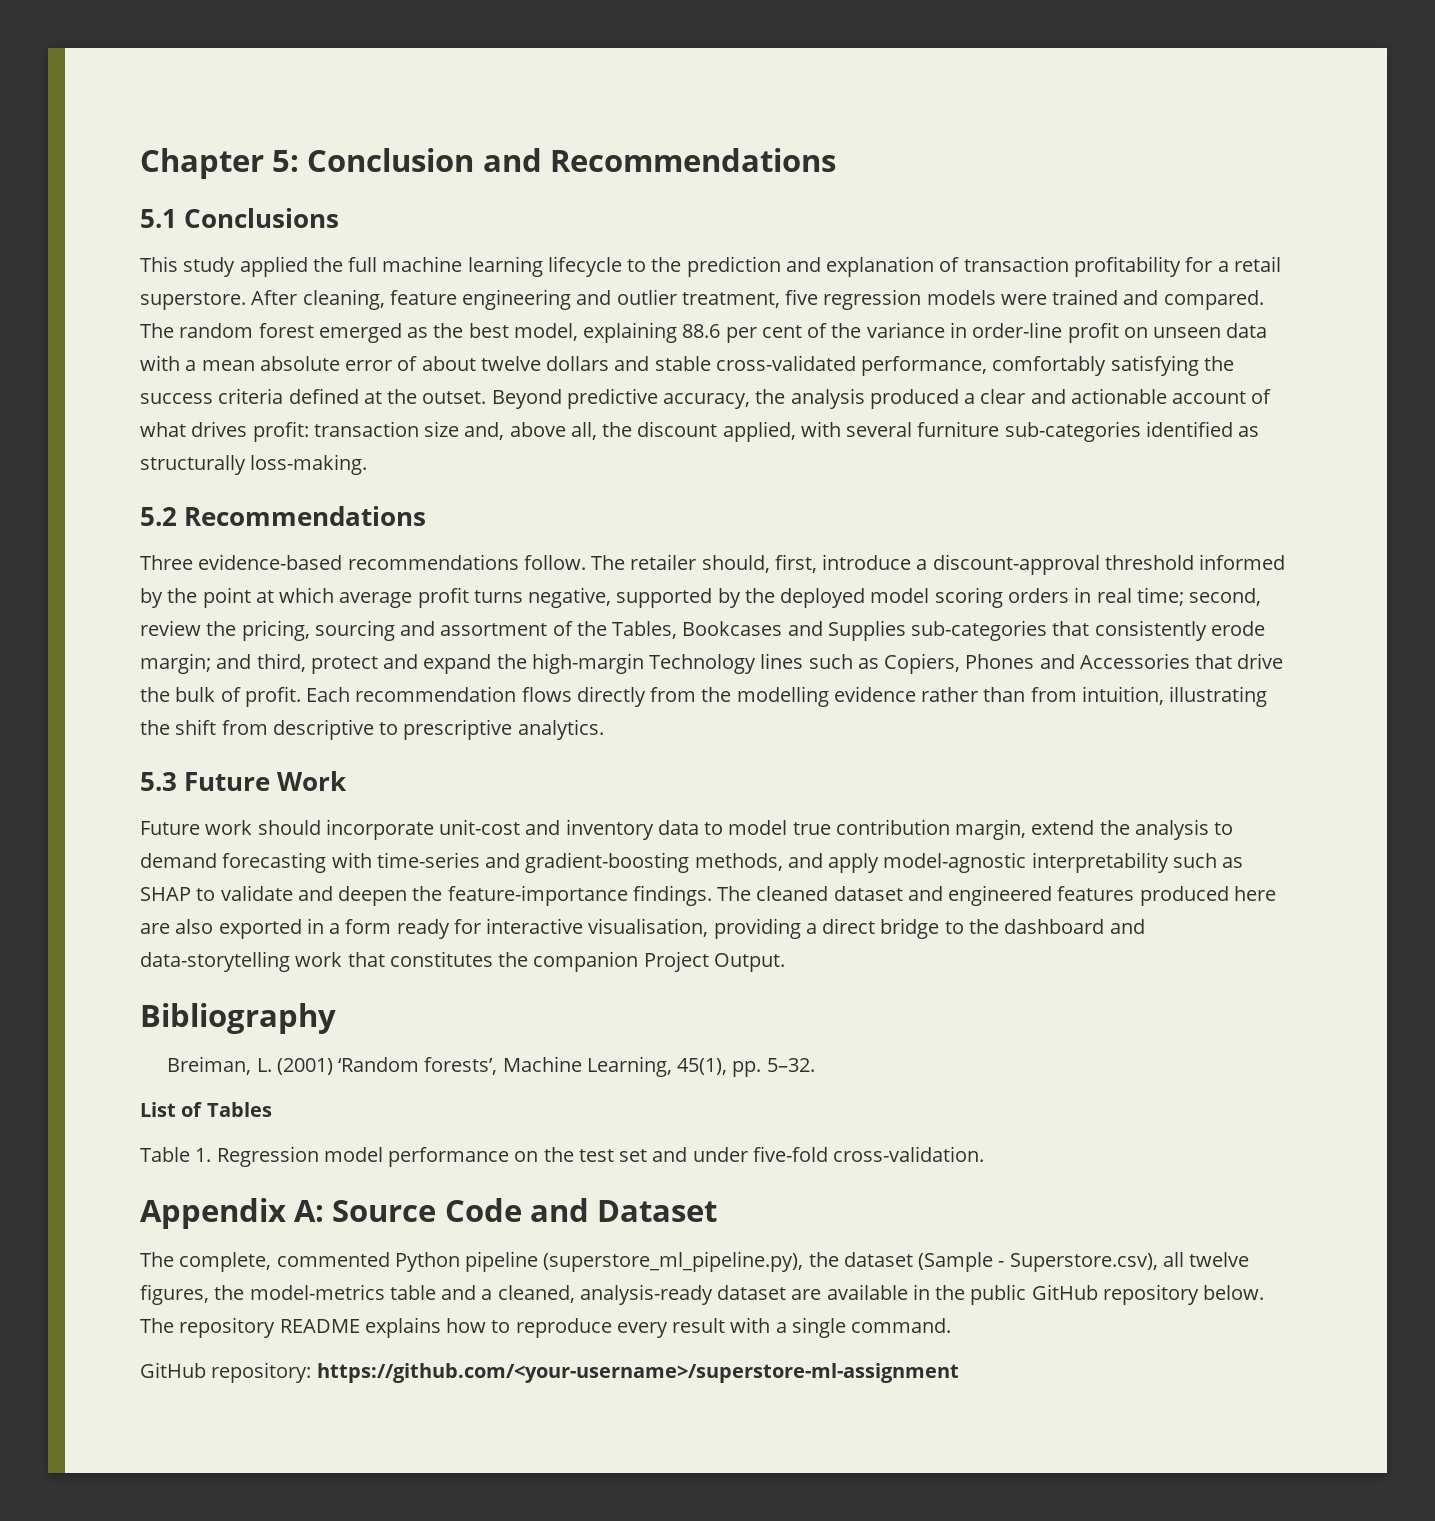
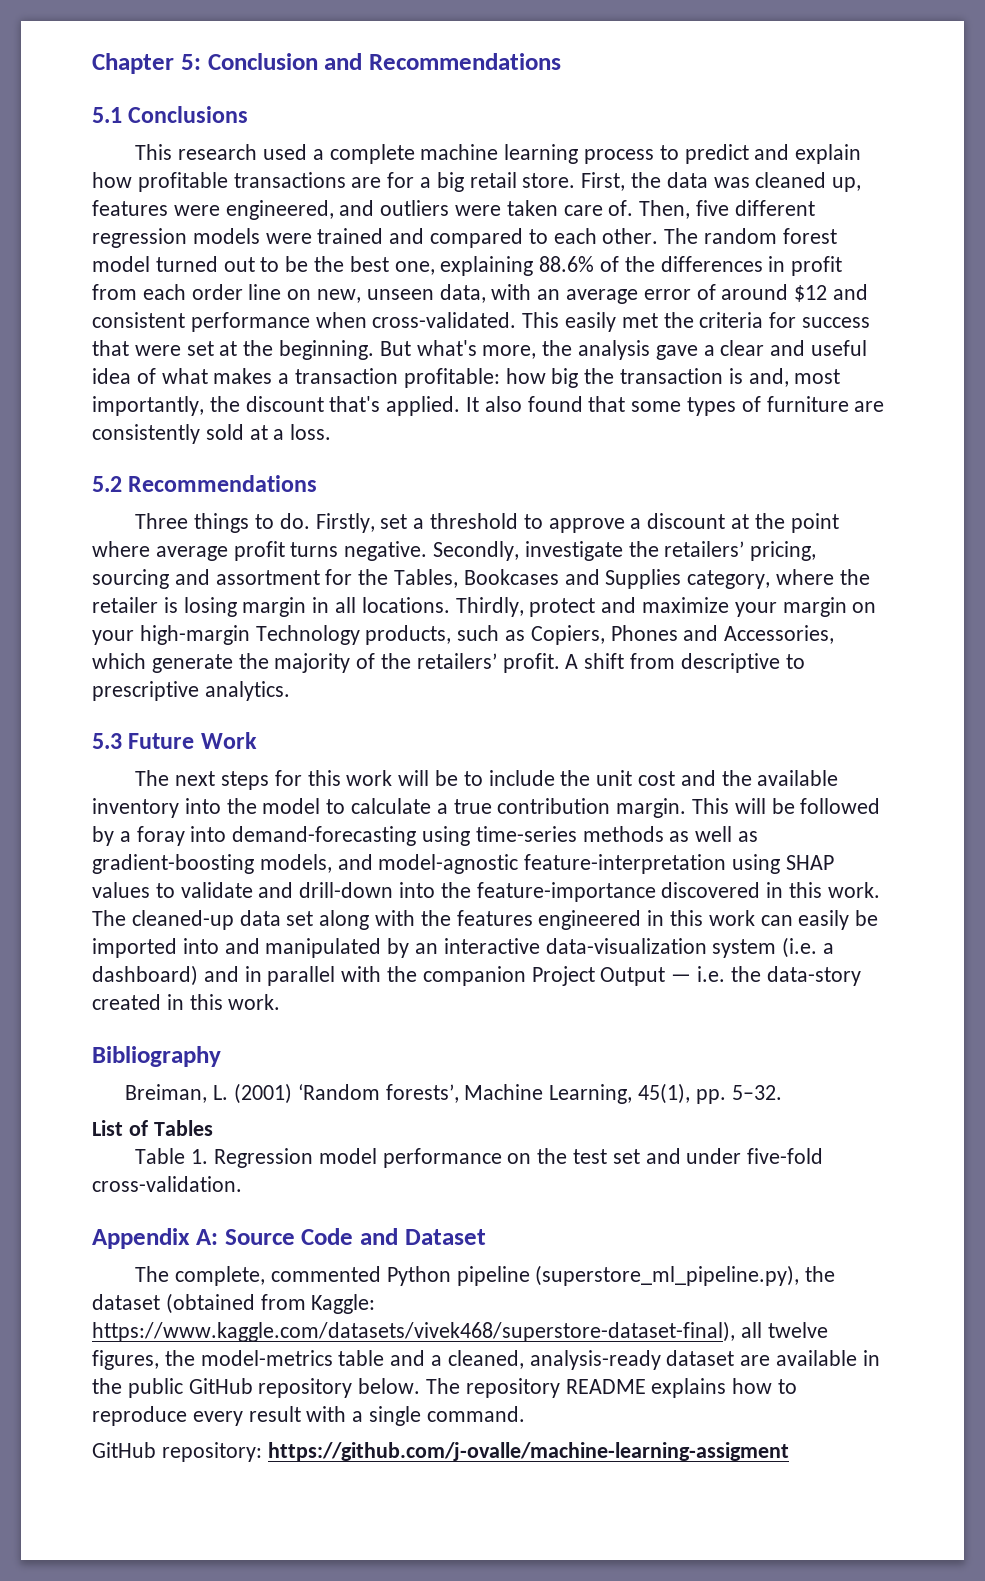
[183,256,1281,277] [140,289,819,310] study applied the full machine learning lifecycle to the prediction and explanation of transaction profitability for a retail superstore. After cleaning, feature engineering and outlier treatment, five -> [178,144,862,164] [92,172,862,192] [92,200,815,220] research used a complete machine learning process to predict and explain how profitable transactions are for a big retail store. First, the data was cleaned up, features were engineered, and outliers were taken care of. Then, five different
[1163,290,1264,310] [140,322,1268,343] [140,355,1234,376] [140,388,959,409] compared. The random forest emerged as the best model, explaining 88.6 per cent of the variance in order-line profit on unseen data with a mean absolute error of about twelve dollars and stable cross-validated performance, comfortably satisfying the success criteria defined at the outset. Beyond predictive accuracy, the analysis produced -> [430,228,837,248] [92,256,843,276] [92,284,869,304] [92,312,871,332] [92,340,698,360] compared to each other. The random forest model turned out to be the best one, explaining 88.6% of the differences in profit from each order line on new, unseen data, with an average error of around $12 and consistent performance when cross-validated. This easily met the criteria for success that were set at the beginning. But what's more, the analysis gave
[1070,388,1272,404] [140,421,1260,442] [140,454,368,475] [140,506,427,526] [140,554,1286,575] [140,587,1262,608] [140,620,237,636] actionable account of what drives profit: transaction size and, above all, the discount applied, with several furniture sub-categories identified as structurally loss-making. // 5.2 Recommendations // Three evidence-based recommendations follow. The retailer should, first, introduce a discount-approval threshold informed by the point at which average profit turns negative, supported by the deployed model scoring orders in real time; second, review the -> [811,340,868,356] [92,368,841,388] [92,396,885,416] [92,424,332,444] [92,475,318,492] [135,513,839,533] [92,541,745,561] useful idea of what makes a transaction profitable: how big the transaction is and, most importantly, the discount that's applied. It also found that some types of furniture are consistently sold at a loss. // 5.2 Recommendations // Three things to do. Firstly, set a threshold to approve a discount at the point where average profit turns negative. Secondly, investigate the retailers’
[552,621,573,636] of -> [325,569,353,585] for
[911,620,1265,641] [140,653,527,674] sub-categories that consistently erode margin; and third, protect and expand the -> [687,569,870,589] [92,597,877,617] [92,630,134,645] category, where the retailer is losing margin in all locations. Thirdly, protect and maximize your margin on your
[760,653,804,669] lines -> [365,625,452,645] products,
[1079,653,1284,669] [140,686,1268,707] [140,720,170,735] Accessories that drive the bulk of profit. Each recommendation flows directly from the modelling evidence rather than from intuition, illustrating the -> [724,625,835,644] [92,653,579,673] Accessories, which generate the majority of the retailers’ profit. A
[140,819,1234,840] [140,852,1244,873] [140,885,1276,906] [140,918,1145,939] [140,951,785,972] Future work should incorporate unit-cost and inventory data to model true contribution margin, extend the analysis to demand forecasting with time-series and gradient-boosting methods, and apply model-agnostic interpretability such as SHAP to validate and deepen the feature-importance findings. The cleaned dataset and engineered features produced here are also exported in a form ready for interactive visualisation, providing a direct bridge to the dashboard and data-storytelling work that constitutes the companion Project Output. -> [135,770,839,790] [92,798,881,818] [92,826,759,846] [92,854,834,874] [92,882,880,902] [92,910,879,930] [92,937,835,958] [92,965,861,986] [92,994,281,1010] The next steps for this work will be to include the unit cost and the available inventory into the model to calculate a true contribution margin. This will be followed by a foray into demand-forecasting using time-series methods as well as gradient-boosting models, and model-agnostic feature-interpretation using SHAP values to validate and drill-down into the feature-importance discovered in this work. The cleaned-up data set along with the features engineered in this work can easily be imported into and manipulated by an interactive data-visualization system (i.e. a dashboard) and in parallel with the companion Project Output — i.e. the data-story created in this work.
[918,1252,1158,1272] (Sample - Superstore.csv), -> [165,1293,376,1314] [92,1321,735,1342] (obtained from Kaggle: https://www.kaggle.com/datasets/vivek468/superstore-dataset-final),
[316,1363,959,1383] https://github.com/<your-username>/superstore-ml-assignment -> [267,1442,789,1461] https://github.com/j-ovalle/machine-learning-assigment

